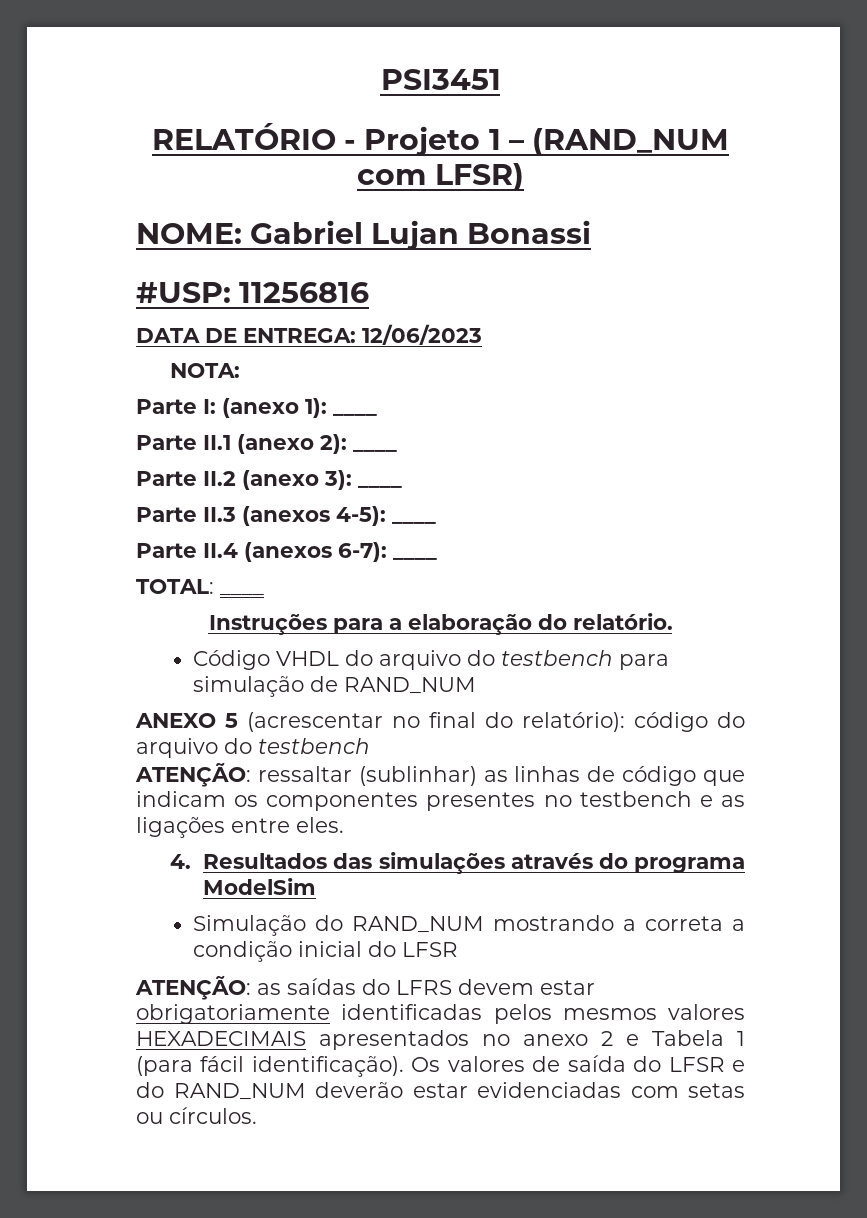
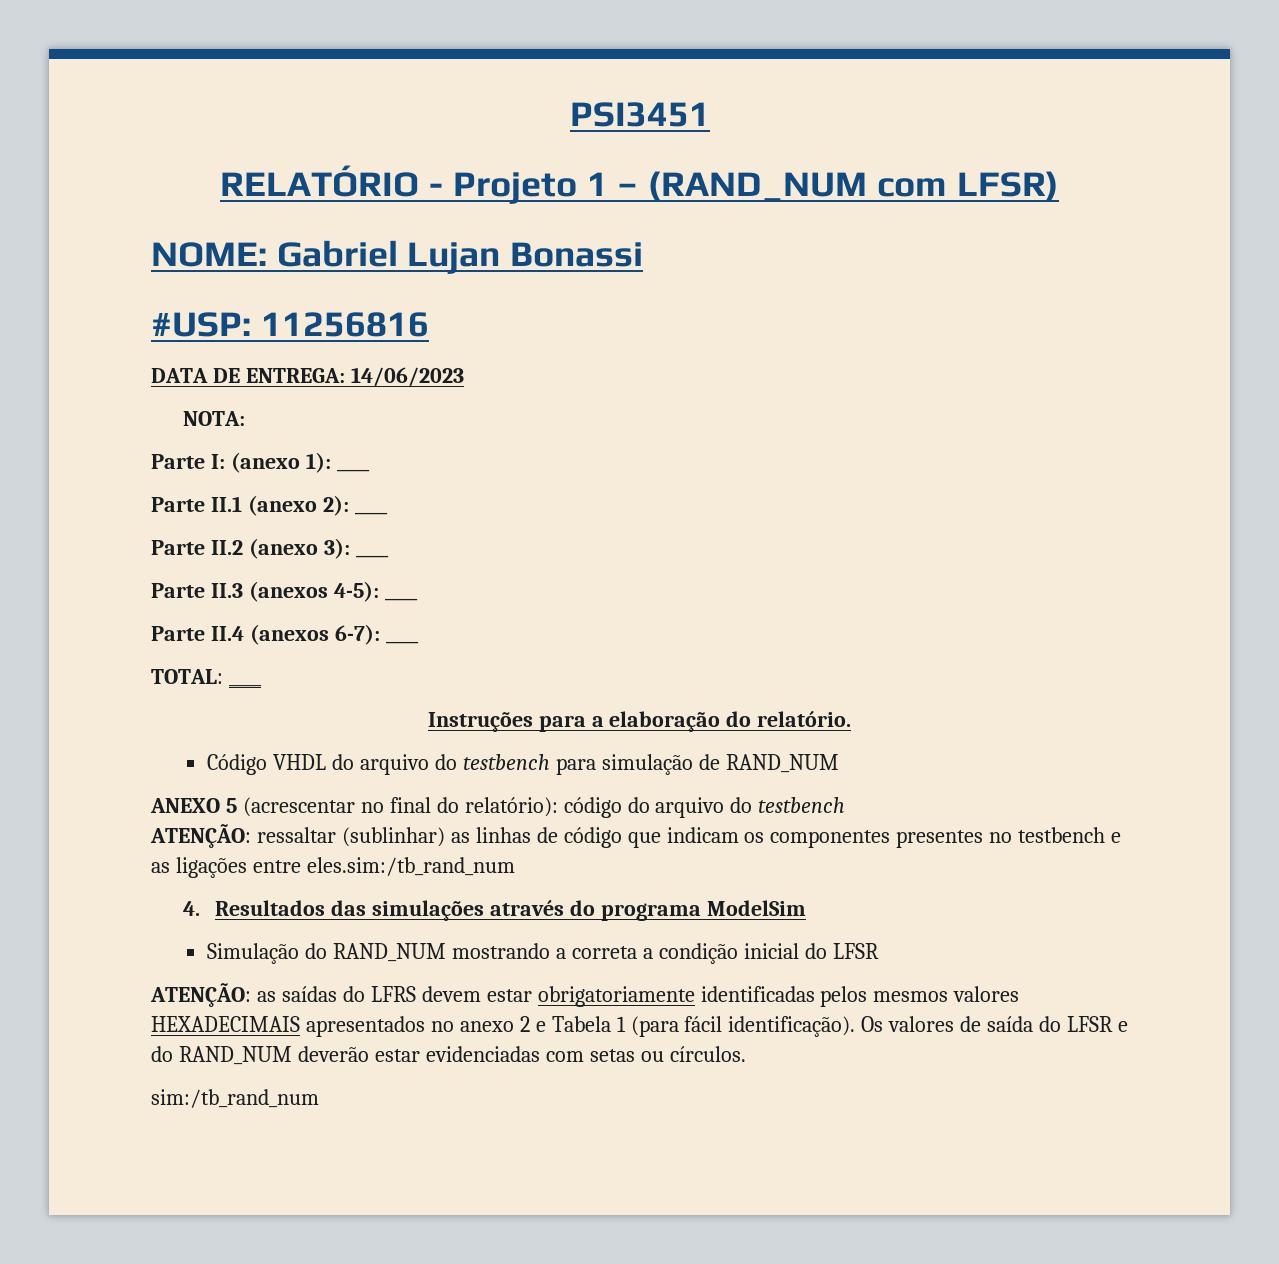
[362,324,482,345] 12/06/2023 -> [350,367,464,387] 14/06/2023
[296,817,344,833] eles. -> [306,857,515,876] eles.sim:/tb_rand_num
(257, 1115) none -> [151,1089,319,1108] // sim:/tb_rand_num

